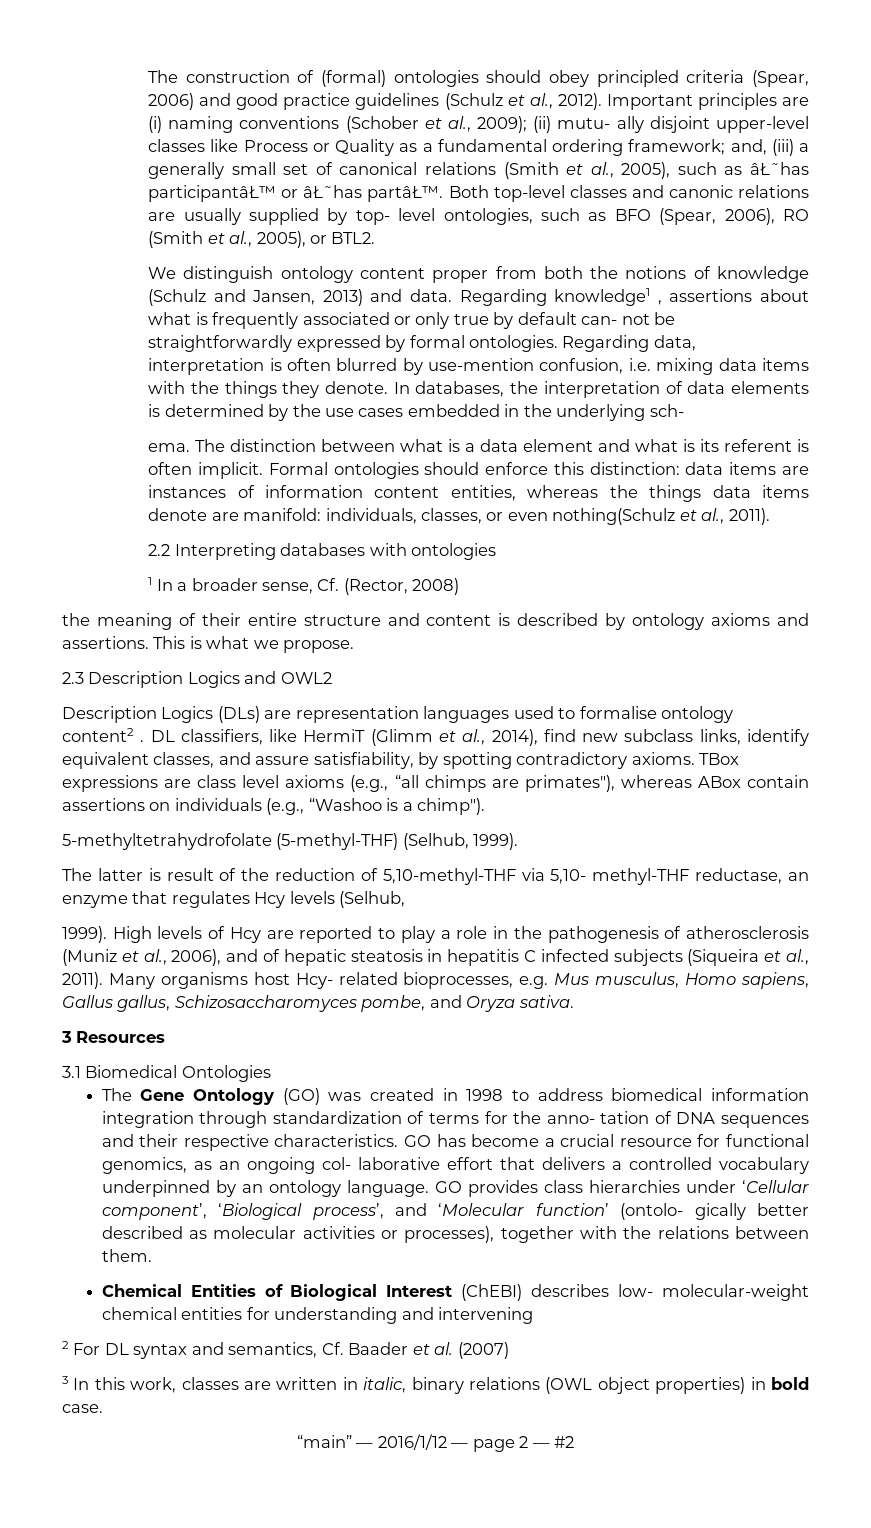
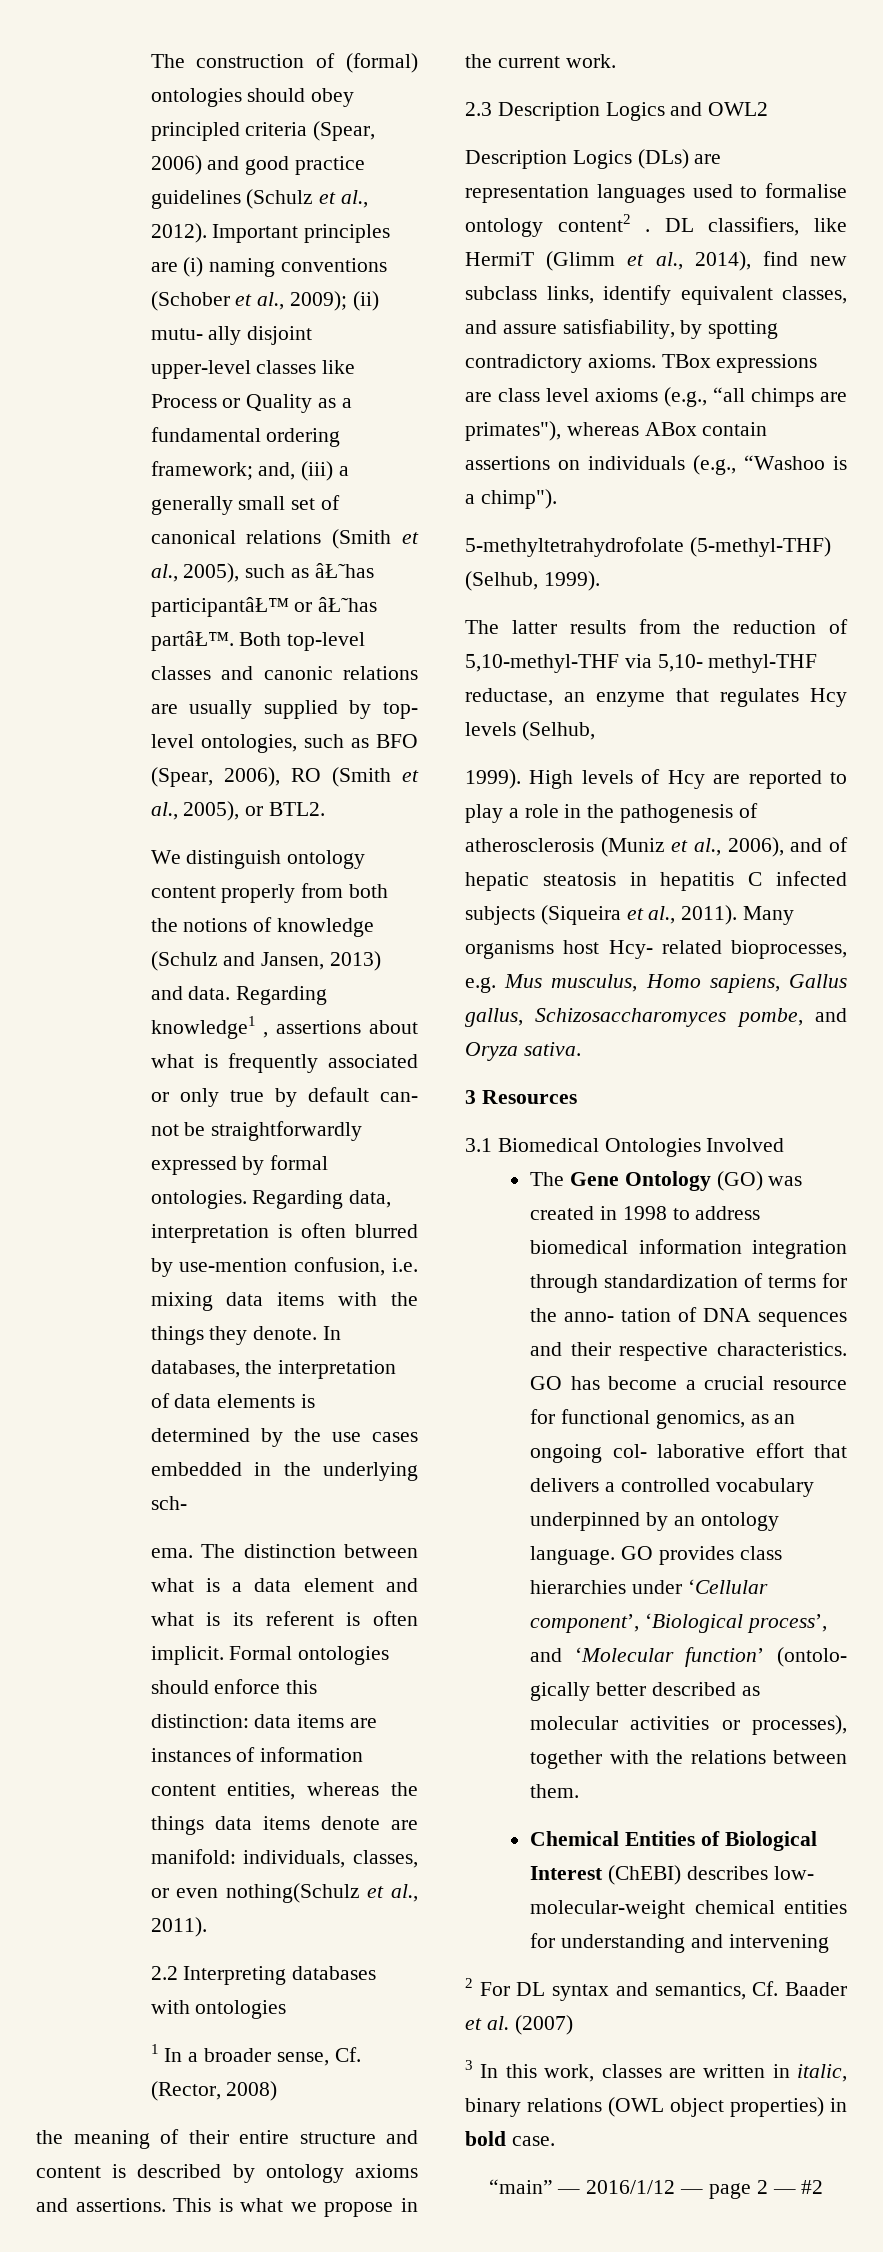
[432,270,489,283] proper -> [221,884,296,903] properly
[283,640,355,653] propose. -> [324,2198,418,2217] [465,54,616,68] propose in the current work.
[148,868,237,881] is result of -> [569,619,681,634] results from
(271, 1073) none -> [706,1138,785,1152] Involved

